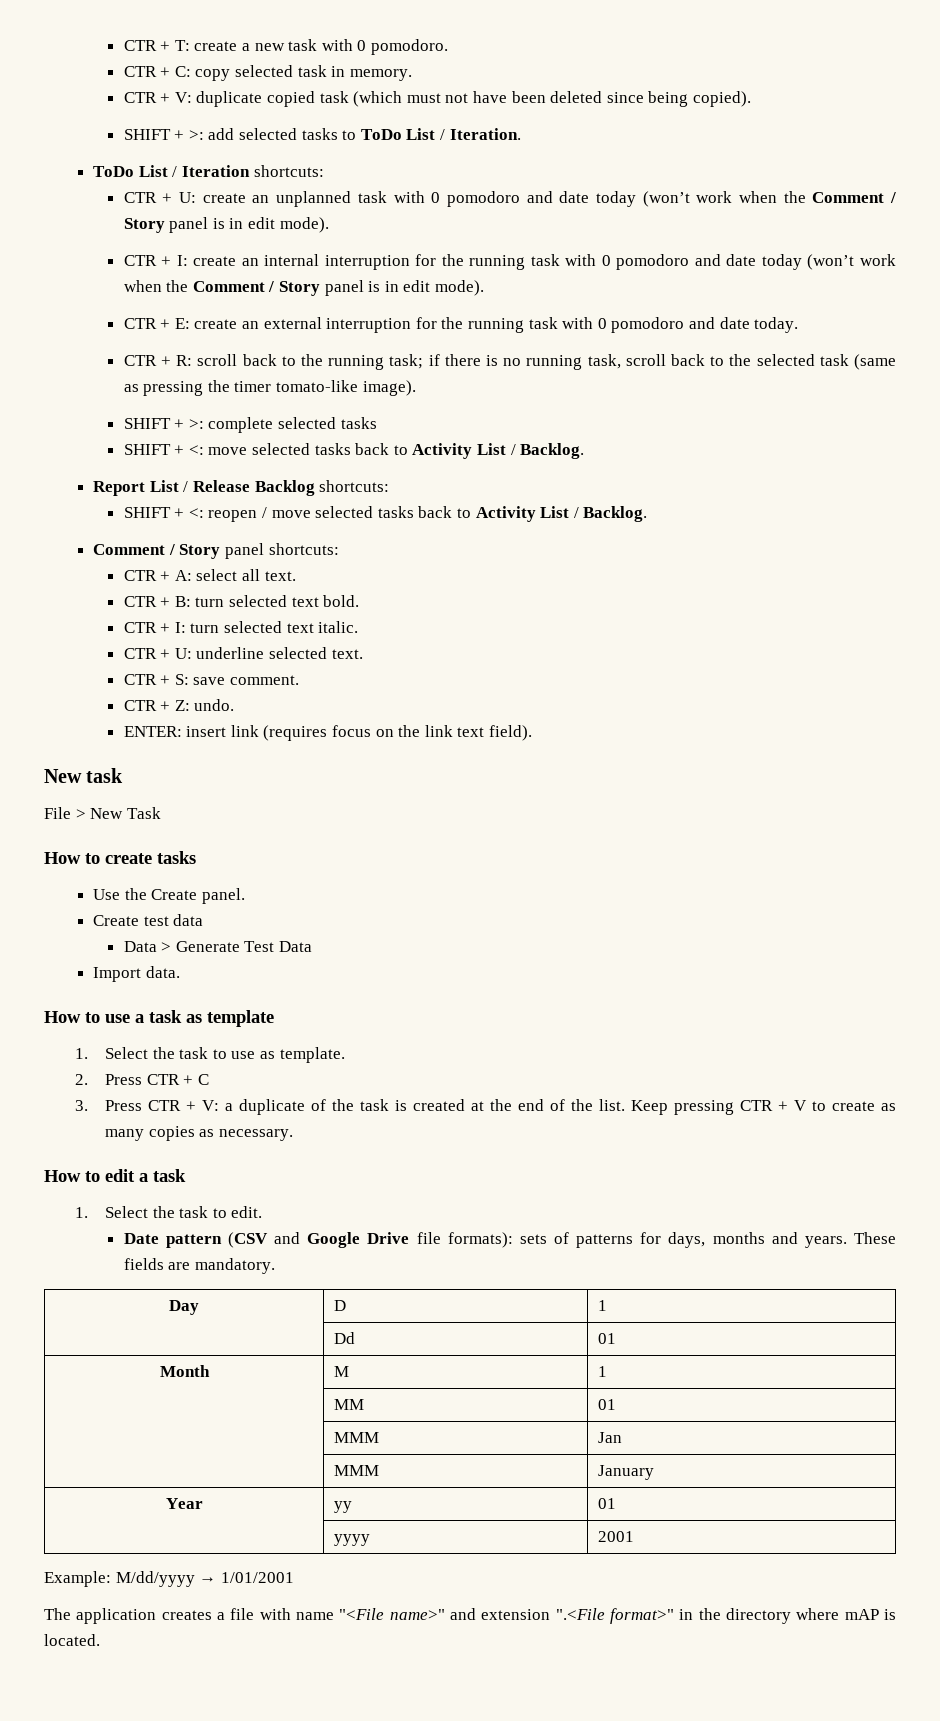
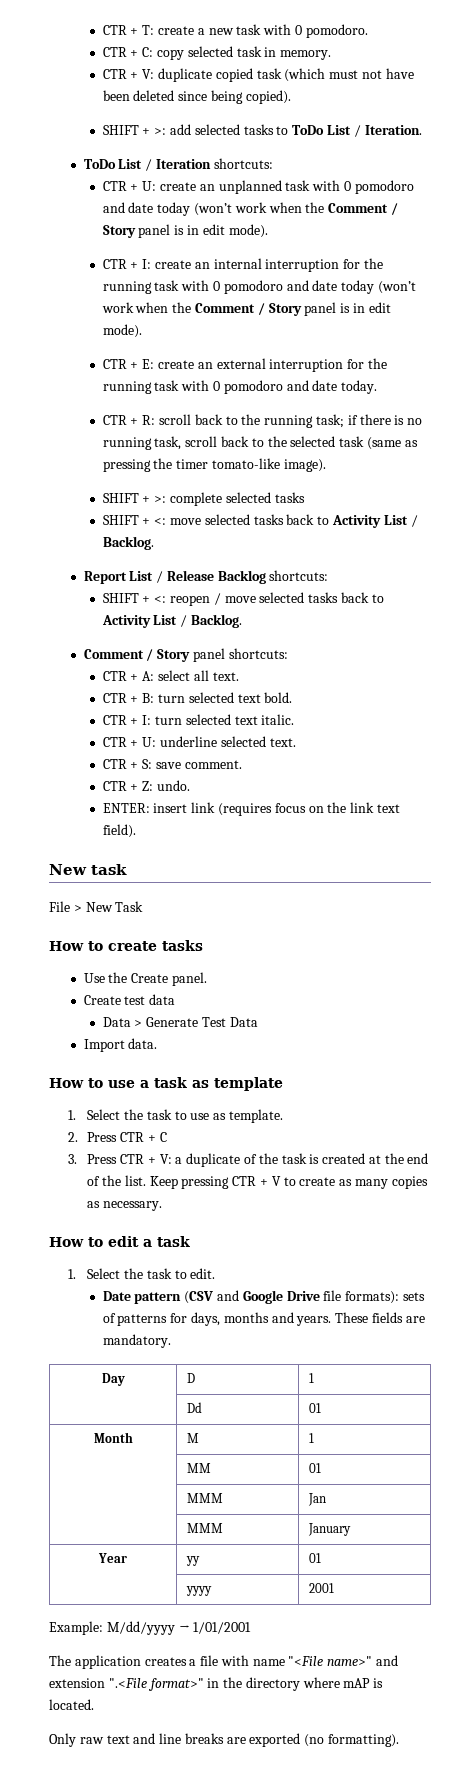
(100, 1640) none -> [49,1733,400,1747] // Only raw text and line breaks are exported (no formatting).

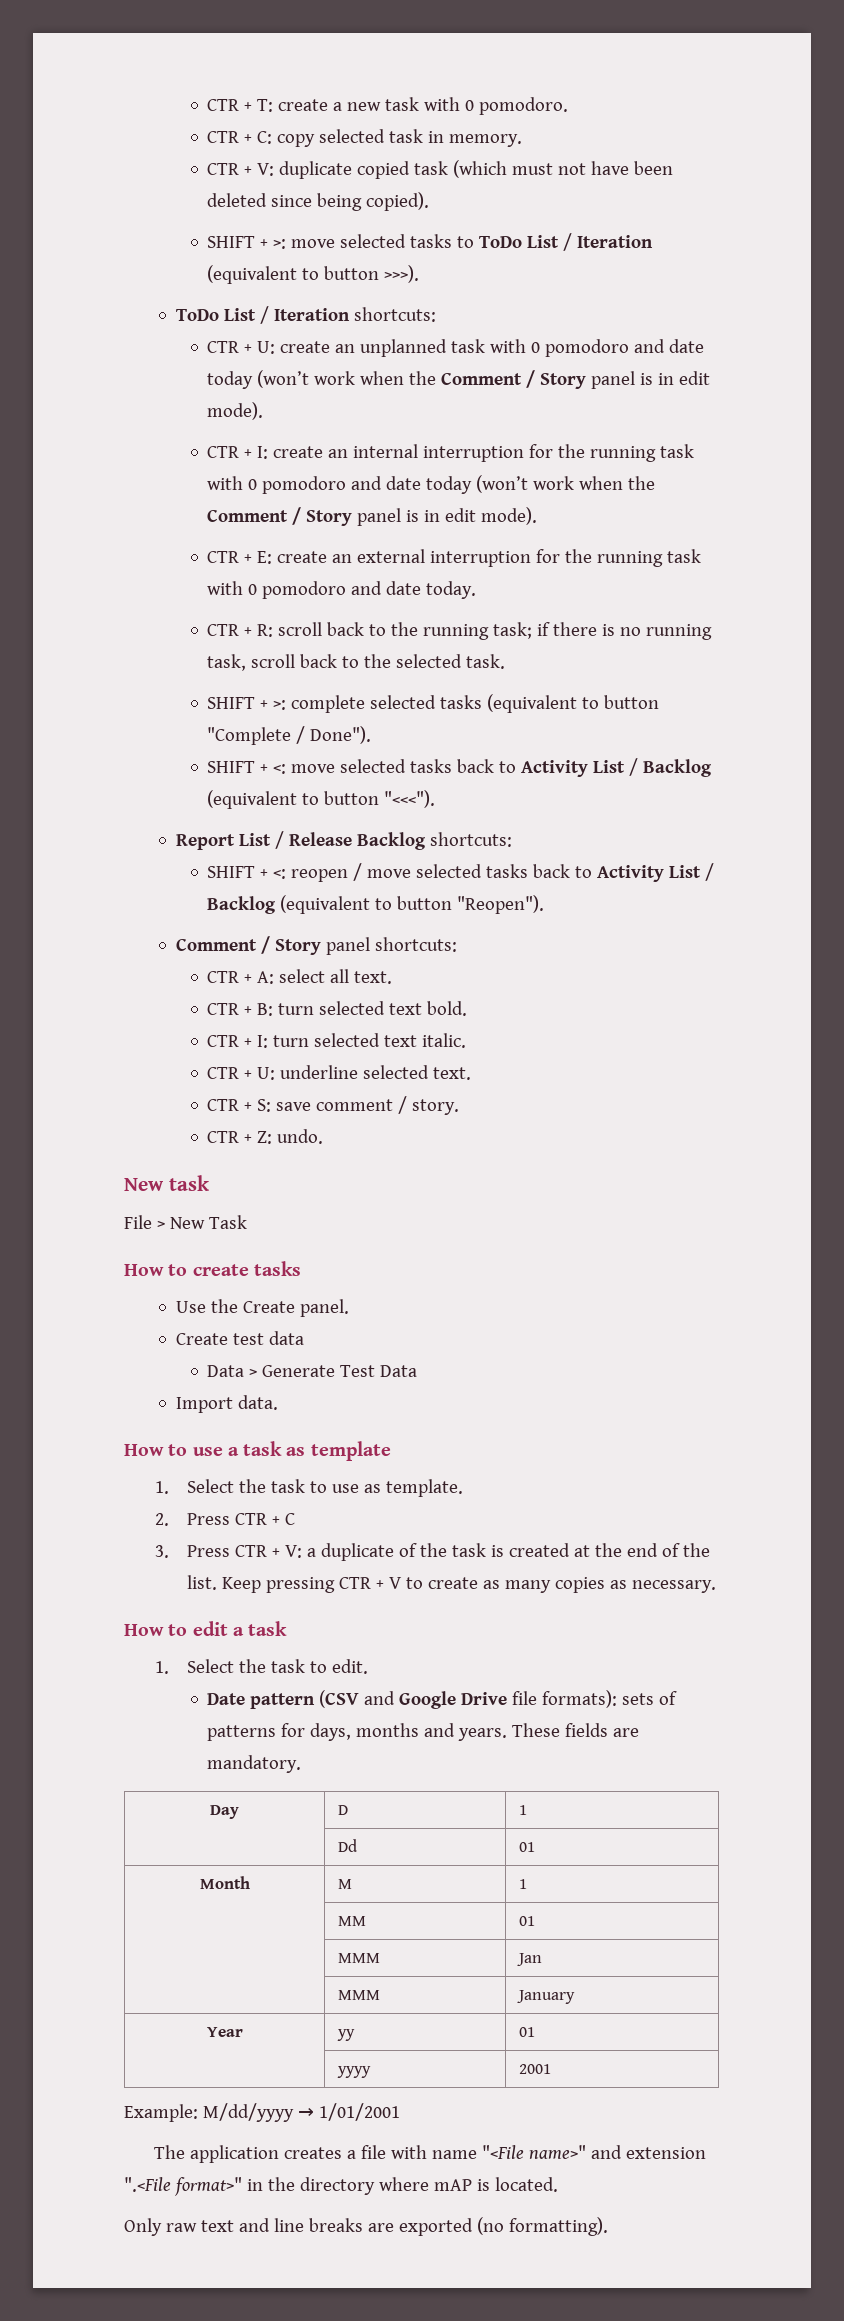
[170,124,192,135] add -> [291,239,336,248] move
[364,125,422,135] Iteration. -> [577,235,654,248] [207,265,420,284] Iteration (equivalent to button >>>).
[339,436,418,450] [102,458,326,472] task (same as pressing the timer tomato-like image). -> [466,654,506,669] task.
(305, 497) none -> [487,694,660,713] [207,726,372,745] (equivalent to button "Complete / Done").
[102,536,154,550] Backlog. -> [643,759,713,777] [207,790,436,809] Backlog (equivalent to button "<<<").
[191,614,243,628] Backlog. -> [207,895,545,914] Backlog (equivalent to button "Reopen").
[184,760,242,769] comment. -> [316,1096,460,1115] comment / story.
[102,802,400,816] [102,824,136,838] // ENTER: insert link (requires focus on the link text field). -> (324, 1136) none

